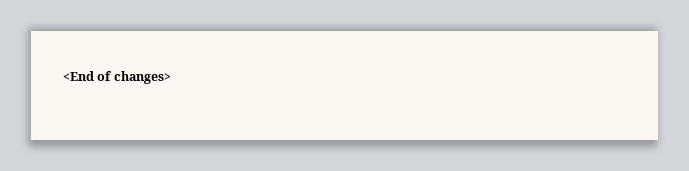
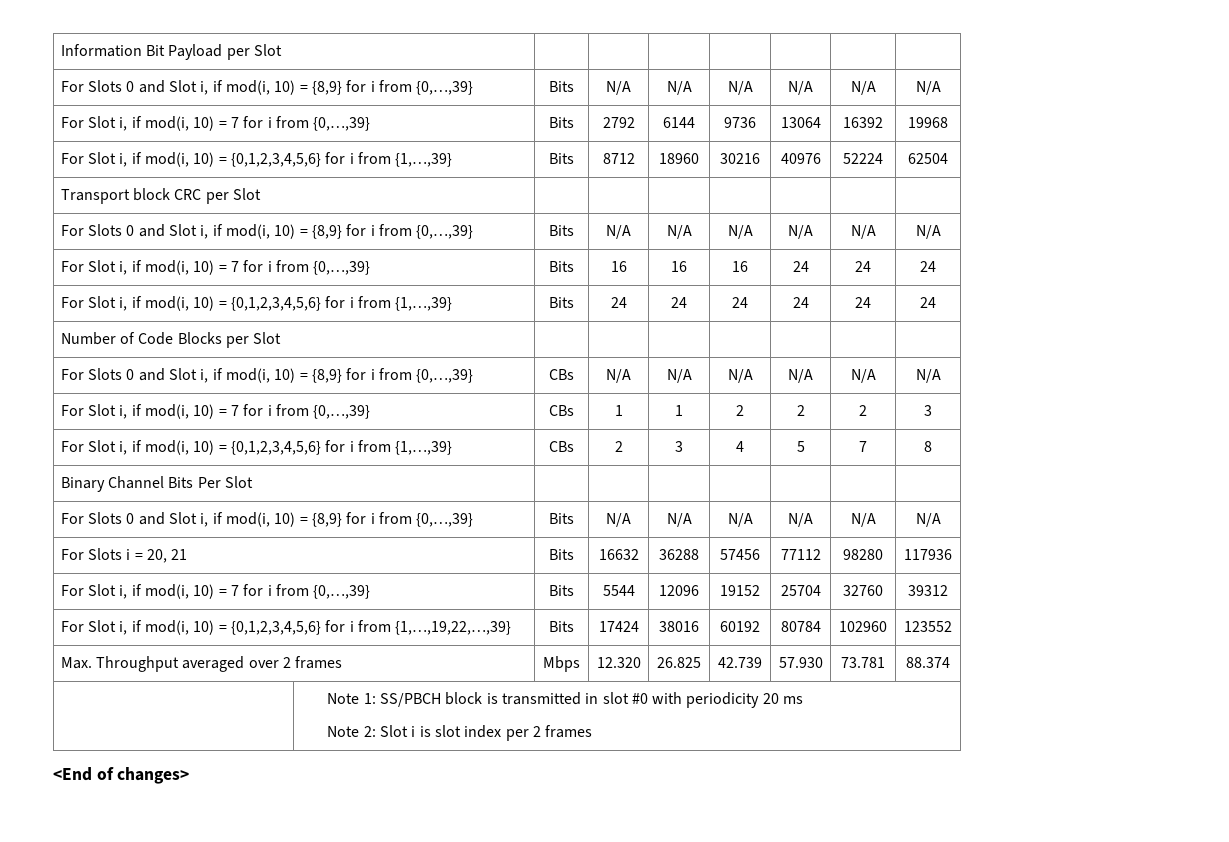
(63, 76) none -> [60,44,283,60] [60,80,474,95] [549,81,574,92] [606,81,631,95] [666,81,692,95] [727,81,753,95] [788,81,813,95] [850,81,876,95] [915,81,941,95] [60,116,371,131] [549,117,574,128] [602,117,635,128] [663,117,695,128] [724,117,756,128] [780,117,821,128] [843,117,883,128] [908,117,948,128] [60,152,453,167] [549,153,574,164] [602,153,635,164] [659,153,699,164] [720,153,760,164] [780,153,821,164] [843,153,883,164] [908,153,948,164] [60,188,262,204] [60,224,474,239] [549,225,574,236] [606,225,631,239] [666,225,692,239] [727,225,753,239] [788,225,813,239] [850,225,876,239] [915,225,941,239] [60,260,371,275] [549,261,574,272] [610,261,627,272] [671,261,687,272] [732,261,748,272] [792,261,809,272] [855,261,871,272] [920,261,936,272] [60,296,453,311] [549,297,574,308] [610,297,627,308] [671,297,687,308] [732,297,748,308] [792,297,809,308] [855,297,871,308] [920,297,936,308] [60,332,282,348] [60,368,474,383] [549,369,574,380] [606,369,631,383] [666,369,692,383] [727,369,753,383] [788,369,813,383] [850,369,876,383] [915,369,941,383] [60,404,371,419] [549,405,574,416] [614,405,623,416] [675,405,683,416] [736,405,744,416] [796,405,805,416] [859,405,867,416] [924,405,932,416] [60,440,453,455] [549,441,574,452] [614,441,623,452] [675,441,683,452] [736,441,744,452] [796,441,805,452] [859,441,867,452] [924,441,932,452] [60,476,254,492] [60,512,474,527] [549,513,574,524] [606,513,631,527] [666,513,692,527] [727,513,753,527] [788,513,813,527] [850,513,876,527] [915,513,941,527] [60,548,188,563] [549,549,574,560] [598,549,639,560] [659,549,699,560] [720,549,760,560] [780,549,821,560] [843,549,883,560] [904,549,952,560] [60,584,371,599] [549,585,574,596] [602,585,635,596] [659,585,699,596] [720,585,760,596] [780,585,821,596] [843,585,883,596] [908,585,948,596] [60,620,512,635] [549,621,574,632] [598,621,639,632] [659,621,699,632] [720,621,760,632] [780,621,821,632] [839,621,887,632] [904,621,952,632] [60,656,343,672] [543,656,580,672] [596,657,641,668] [657,657,701,668] [718,657,762,668] [778,657,823,668] [841,657,885,668] [906,657,950,668] [327,692,804,708] [327,725,593,741] Information Bit Payload per Slot | | | | | | | // For Slots 0 and Slot i, if mod(i, 10) = {8,9} for i from {0,…,39} | Bits | N/A | N/A | N/A | N/A | N/A | N/A // For Slot i, if mod(i, 10) = 7 for i from {0,…,39} | Bits | 2792 | 6144 | 9736 | 13064 | 16392 | 19968 // For Slot i, if mod(i, 10) = {0,1,2,3,4,5,6} for i from {1,…,39} | Bits | 8712 | 18960 | 30216 | 40976 | 52224 | 62504 // Transport block CRC per Slot | | | | | | | // For Slots 0 and Slot i, if mod(i, 10) = {8,9} for i from {0,…,39} | Bits | N/A | N/A | N/A | N/A | N/A | N/A // For Slot i, if mod(i, 10) = 7 for i from {0,…,39} | Bits | 16 | 16 | 16 | 24 | 24 | 24 // For Slot i, if mod(i, 10) = {0,1,2,3,4,5,6} for i from {1,…,39} | Bits | 24 | 24 | 24 | 24 | 24 | 24 // Number of Code Blocks per Slot | | | | | | | // For Slots 0 and Slot i, if mod(i, 10) = {8,9} for i from {0,…,39} | CBs | N/A | N/A | N/A | N/A | N/A | N/A // For Slot i, if mod(i, 10) = 7 for i from {0,…,39} | CBs | 1 | 1 | 2 | 2 | 2 | 3 // For Slot i, if mod(i, 10) = {0,1,2,3,4,5,6} for i from {1,…,39} | CBs | 2 | 3 | 4 | 5 | 7 | 8 // Binary Channel Bits Per Slot | | | | | | | // For Slots 0 and Slot i, if mod(i, 10) = {8,9} for i from {0,…,39} | Bits | N/A | N/A | N/A | N/A | N/A | N/A // For Slots i = 20, 21 | Bits | 16632 | 36288 | 57456 | 77112 | 98280 | 117936 // For Slot i, if mod(i, 10) = 7 for i from {0,…,39} | Bits | 5544 | 12096 | 19152 | 25704 | 32760 | 39312 // For Slot i, if mod(i, 10) = {0,1,2,3,4,5,6} for i from {1,…,19,22,…,39} | Bits | 17424 | 38016 | 60192 | 80784 | 102960 | 123552 // Max. Throughput averaged over 2 frames | Mbps | 12.320 | 26.825 | 42.739 | 57.930 | 73.781 | 88.374 // | Note 1: SS/PBCH block is transmitted in slot #0 with periodicity 20 ms // Note 2: Slot i is slot index per 2 frames //

